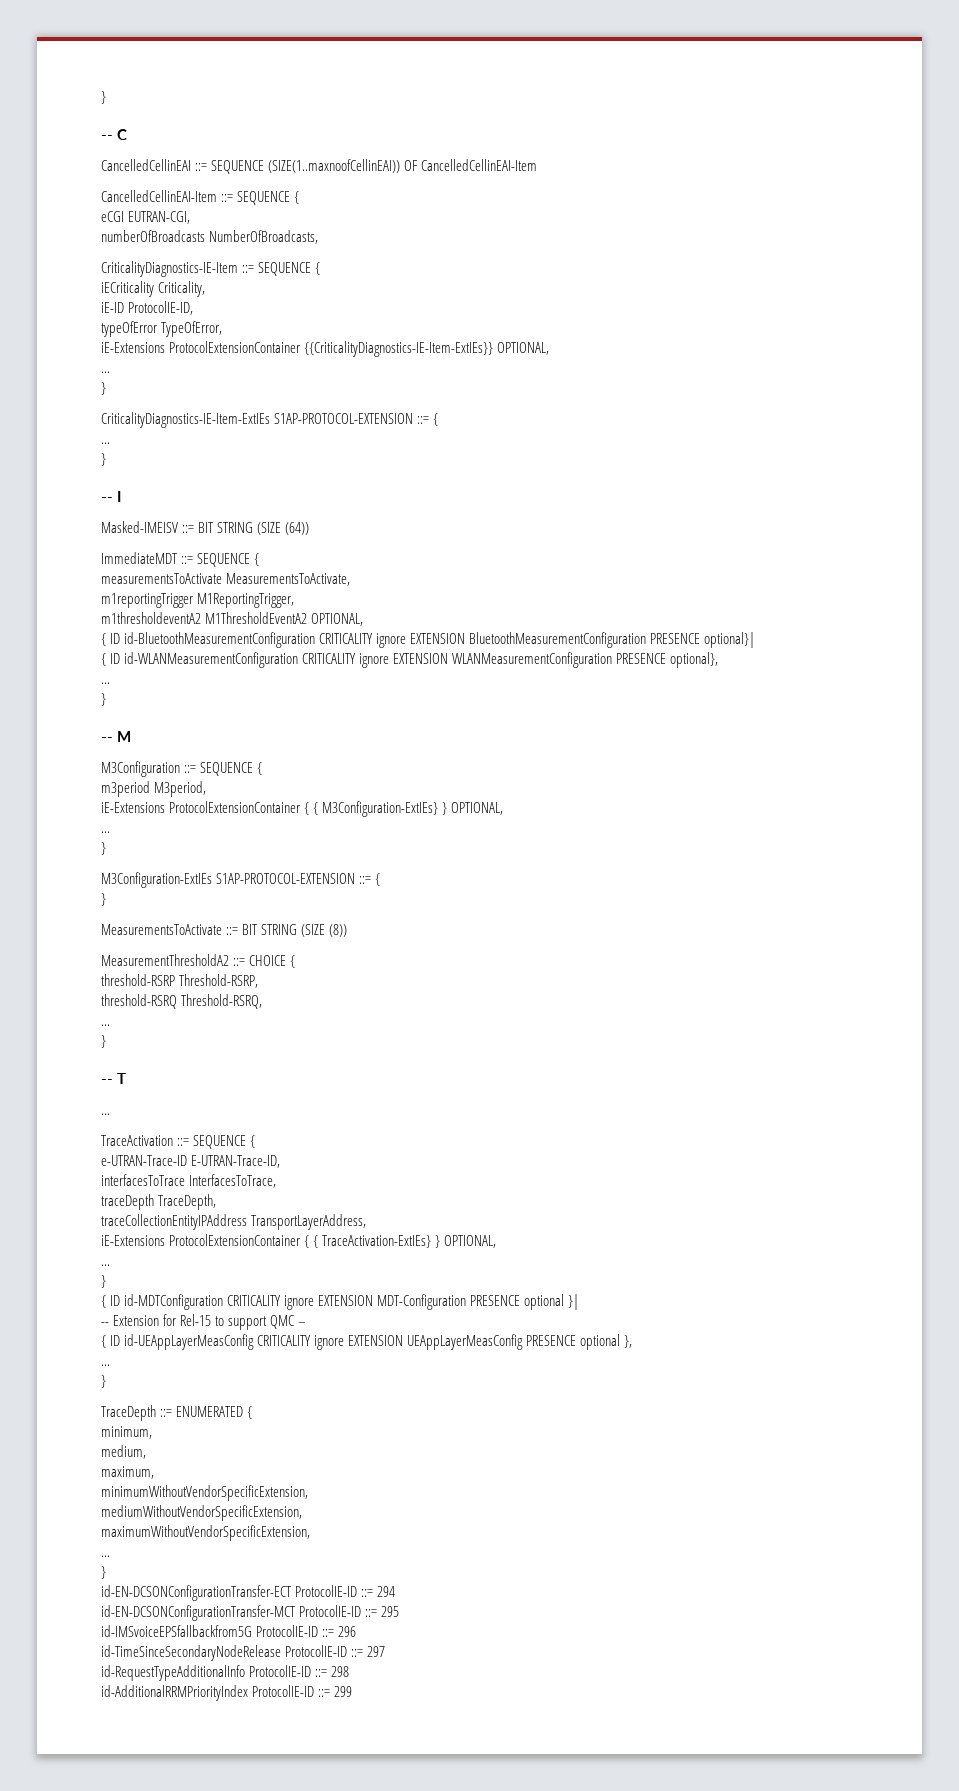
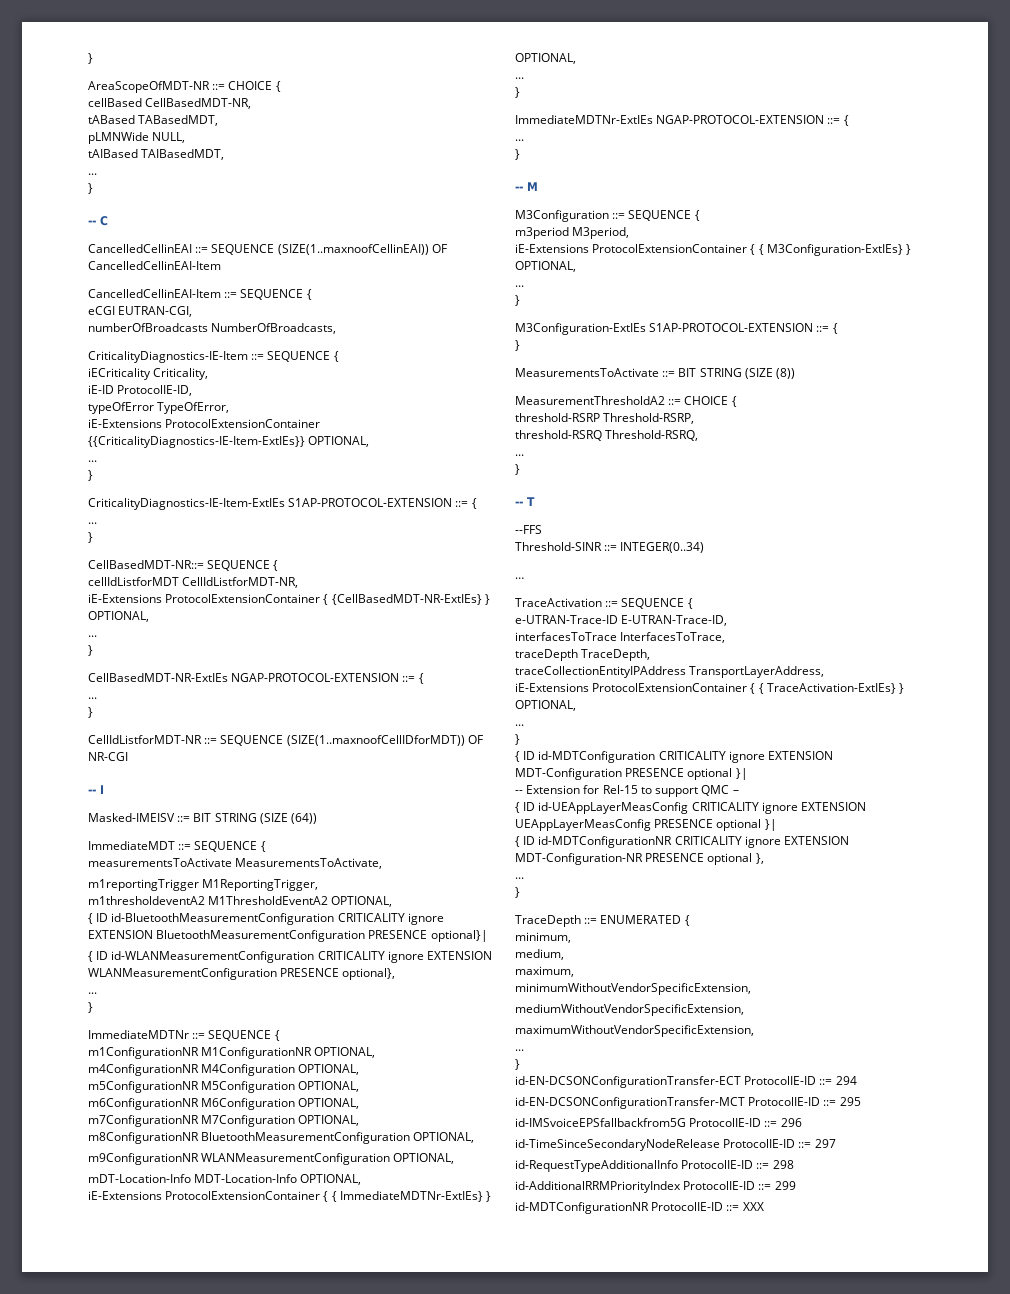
[101,91,106,104] } -> [88,53,93,64] [88,81,281,93] [88,98,252,109] [88,115,219,126] [88,132,186,144] [88,149,225,160] [88,173,97,175] [88,183,93,194] } // AreaScopeOfMDT-NR ::= CHOICE { // cellBased CellBasedMDT-NR, // tABased TABasedMDT, // pLMNWide NULL, // tAIBased TAIBasedMDT, // ... // }
(106, 459) none -> [88,560,279,571] [88,577,299,588] [88,594,490,605] [88,611,149,622] [88,635,97,637] [88,645,93,656] [88,673,424,684] [88,697,97,699] [88,707,93,718] [88,735,483,746] [88,752,128,761] // CellBasedMDT-NR::= SEQUENCE { // cellIdListforMDT CellIdListforMDT-NR, // iE-Extensions ProtocolExtensionContainer { {CellBasedMDT-NR-ExtIEs} } OPTIONAL, // ... // } // CellBasedMDT-NR-ExtIEs NGAP-PROTOCOL-EXTENSION ::= { // ... // } // CellIdListforMDT-NR ::= SEQUENCE (SIZE(1..maxnoofCellIDforMDT)) OF NR-CGI
(106, 699) none -> [88,1030,280,1041] [88,1047,376,1059] [88,1064,360,1076] [88,1081,360,1093] [88,1098,360,1110] [88,1115,360,1127] [88,1132,475,1144] [88,1153,455,1165] [88,1174,362,1185] [88,1191,492,1202] [515,53,576,64] [515,77,524,79] [515,87,520,98] [515,115,849,126] [515,139,524,141] [515,149,520,160] // ImmediateMDTNr ::= SEQUENCE { // m1ConfigurationNR M1ConfigurationNR OPTIONAL, // m4ConfigurationNR M4Configuration OPTIONAL, // m5ConfigurationNR M5Configuration OPTIONAL, // m6ConfigurationNR M6Configuration OPTIONAL, // m7ConfigurationNR M7Configuration OPTIONAL, // m8ConfigurationNR BluetoothMeasurementConfiguration OPTIONAL, // m9ConfigurationNR WLANMeasurementConfiguration OPTIONAL, // mDT-Location-Info MDT-Location-Info OPTIONAL, // iE-Extensions ProtocolExtensionContainer { { ImmediateMDTNr-ExtIEs} } OPTIONAL, // ... // } // ImmediateMDTNr-ExtIEs NGAP-PROTOCOL-EXTENSION ::= { // ... // }
(127, 1078) none -> [515,525,542,534] [515,542,705,553] // --FFS // Threshold-SINR ::= INTEGER(0..34)
(621, 1342) none -> [764,819,777,831] [515,836,850,848] [515,853,753,865] }| // { ID id-MDTConfigurationNR CRITICALITY ignore EXTENSION MDT-Configuration-NR PRESENCE optional
(353, 1691) none -> [515,1202,764,1214] // id-MDTConfigurationNR ProtocolIE-ID ::= XXX

